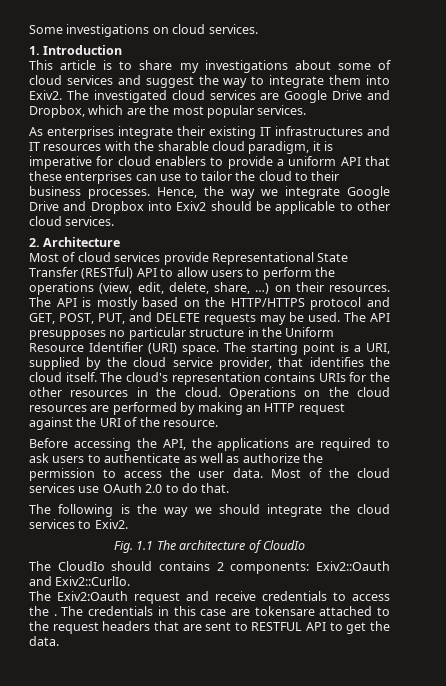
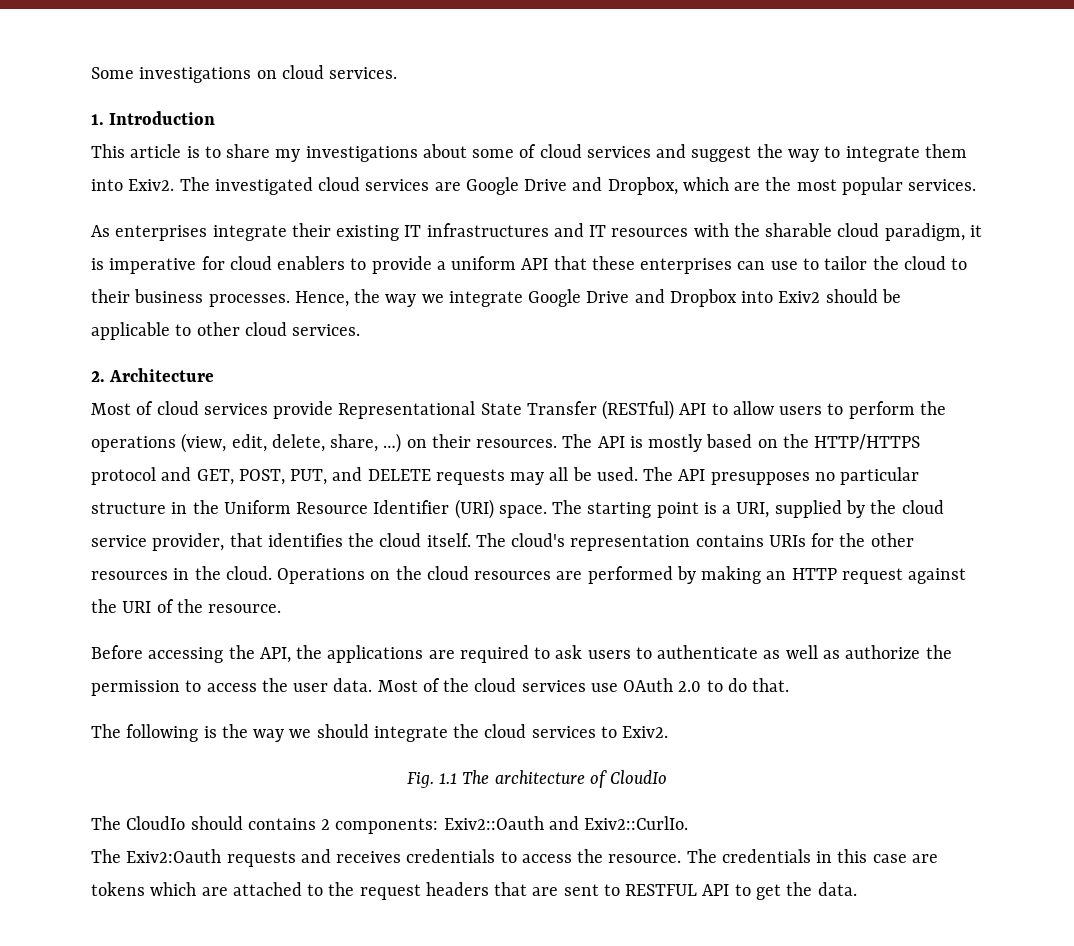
(286, 320) none -> [549,467,569,481] all
[134,591,256,604] request and receive -> [226,849,402,867] requests and receives
[53,614,57,616] . -> [608,854,682,863] resource.
[254,606,315,616] tokensare -> [91,882,228,896] tokens which are

